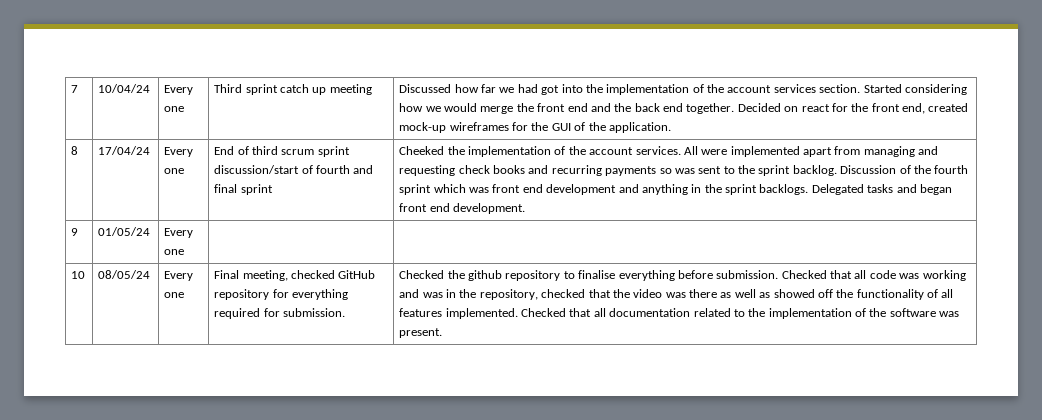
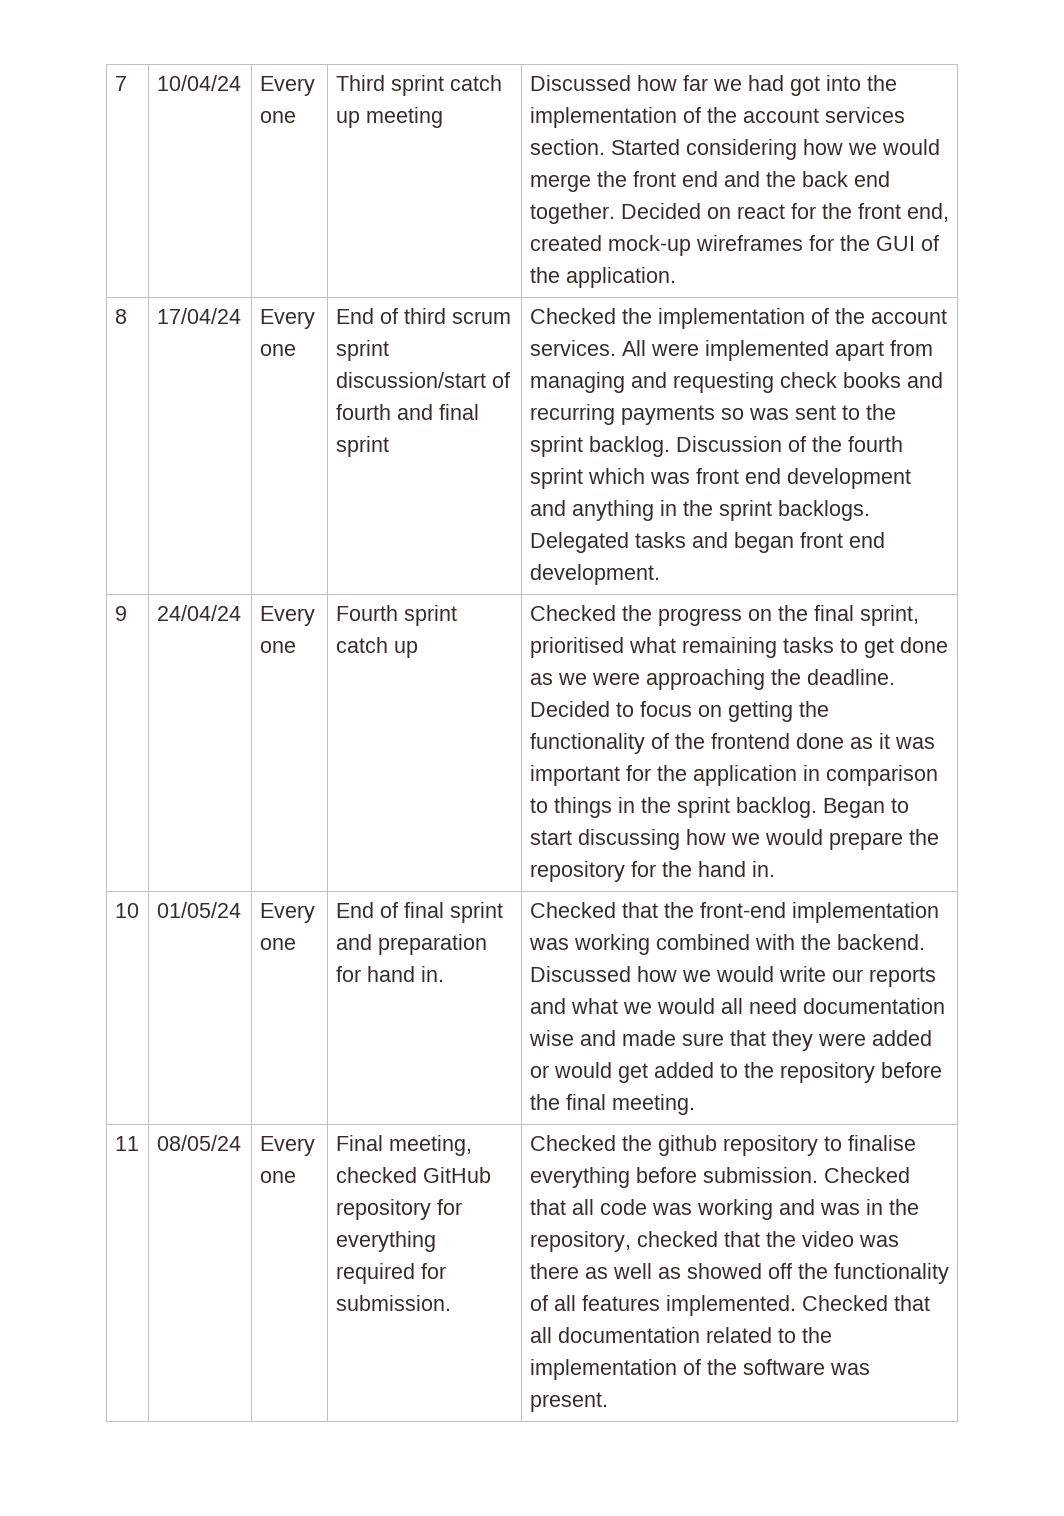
[399,146,445,155] Cheeked -> [529,308,616,324] Checked
[98,227,151,236] [164,228,194,238] [164,249,185,255] [71,271,86,279] 01/05/24 | Every one | | // 10 -> [156,605,241,621] [259,606,315,626] [259,641,296,653] [335,605,457,626] [335,637,418,658] [529,605,919,626] [529,637,948,658] [529,669,895,690] [529,701,829,722] [529,733,935,754] [529,765,938,786] [529,797,909,818] [529,829,939,850] [529,861,775,882] [114,903,139,918] [156,902,241,918] [259,903,315,923] [259,938,296,950] [335,902,503,923] [335,934,487,955] [335,966,444,982] [529,902,939,923] [528,934,925,955] [529,966,936,987] [529,998,945,1014] [528,1030,932,1051] [529,1062,942,1083] [529,1094,695,1115] [114,1136,139,1151] 24/04/24 | Every one | Fourth sprint catch up | Checked the progress on the final sprint, prioritised what remaining tasks to get done as we were approaching the deadline. Decided to focus on getting the functionality of the frontend done as it was important for the application in comparison to things in the sprint backlog. Began to start discussing how we would prepare the repository for the hand in. // 10 | 01/05/24 | Every one | End of final sprint and preparation for hand in. | Checked that the front-end implementation was working combined with the backend. Discussed how we would write our reports and what we would all need documentation wise and made sure that they were added or would get added to the repository before the final meeting. // 11

